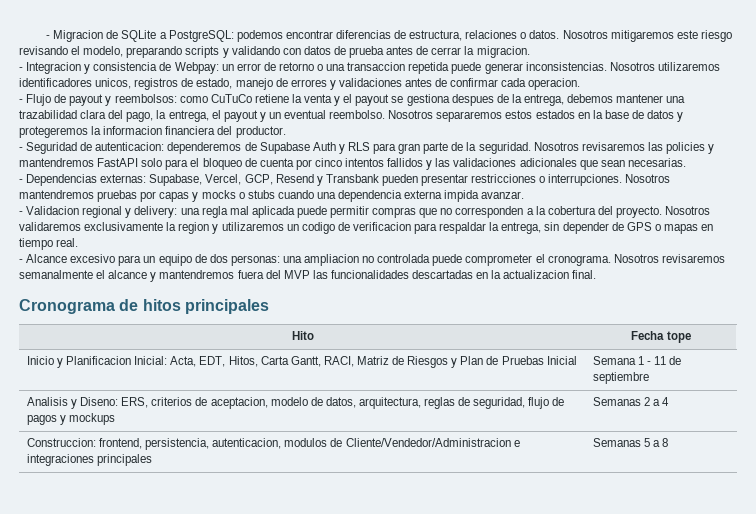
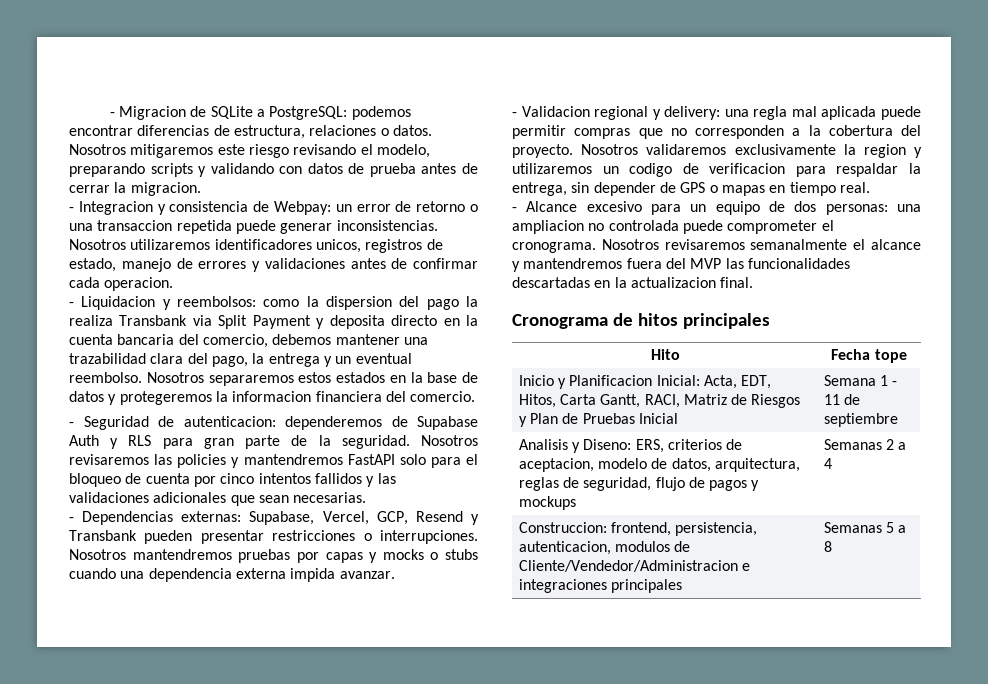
[26,94,564,106] Flujo de payout y reembolsos: como CuTuCo retiene la venta y el payout se gestiona despues de la entrega, -> [81,296,478,310] [69,315,479,329] [69,334,268,348] Liquidacion y reembolsos: como la dispersion del pago la realiza Transbank via Split Payment y deposita directo en la cuenta bancaria del comercio,
[168,110,258,122] entrega, el payout -> [268,353,320,367] entrega
[235,126,286,138] productor. -> [410,391,476,402] comercio.

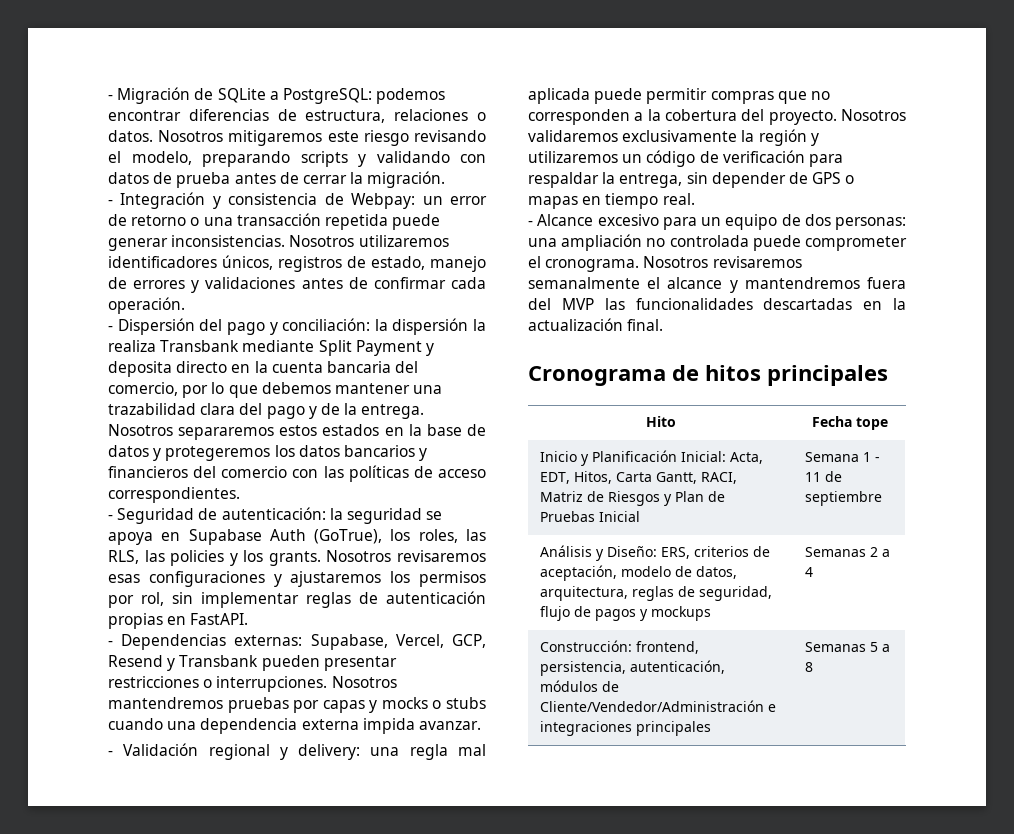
[109,106,187,120] - Migracion -> [108,87,191,104] - Migración
[130,182,201,196] [69,201,153,215] migracion. // - Integracion -> [367,171,446,188] [108,192,206,209] migración. // - Integración
[97,220,173,231] transaccion -> [236,213,321,226] transacción
[315,239,361,253] unicos, -> [222,255,273,270] únicos,
[104,277,174,291] [69,296,459,310] operacion. // - Liquidacion y reembolsos: como la dispersion del pago -> [108,297,185,314] [108,318,469,335] operación. // - Dispersión del pago y conciliación: la dispersión
[192,315,212,326] via -> [242,340,315,352] mediante
(268, 341) none -> [182,382,258,398] por lo que
[211,353,412,367] [69,372,142,383] pago, la entrega y un eventual reembolso. -> [266,403,425,419] pago y de la entrega.
[215,391,476,402] [69,416,478,430] [69,435,478,449] [69,454,478,468] [69,473,396,487] [69,492,367,506] la informacion financiera del comercio. // - Seguridad de autenticacion: dependeremos de Supabase Auth y RLS para gran parte de la seguridad. Nosotros revisaremos las policies y mantendremos FastAPI solo para el bloqueo de cuenta por cinco intentos fallidos y las validaciones adicionales que sean necesarias. -> [274,445,428,461] [108,465,486,482] [108,487,240,503] [108,507,443,524] [108,529,486,545] [108,550,486,566] [108,571,487,587] [108,591,486,608] [108,613,249,629] los datos bancarios y financieros del comercio con las políticas de acceso correspondientes. // - Seguridad de autenticación: la seguridad se apoya en Supabase Auth (GoTrue), los roles, las RLS, las policies y los grants. Nosotros revisaremos esas configuraciones y ajustaremos los permisos por rol, sin implementar reglas de autenticación propias en FastAPI.
[521,106,590,117] Validacion -> [123,743,199,756] Validación
[863,144,906,158] region -> [758,129,807,146] región
[629,163,786,177] codigo de verificacion -> [646,150,805,167] código de verificación
[512,220,584,234] ampliacion -> [561,234,643,251] ampliación
[630,277,716,288] actualizacion -> [528,318,623,331] actualización
[569,375,653,386] Planificacion -> [592,450,678,462] Planificación
[518,439,632,453] Analisis y Diseno: -> [540,545,658,561] Análisis y Diseño:
[518,458,594,472] aceptacion, -> [540,565,618,581] aceptación,
[518,522,607,533] Construccion: -> [540,640,633,652] Construcción:
[518,541,691,555] [518,560,738,572] autenticacion, modulos de Cliente/Vendedor/Administracion -> [630,660,726,674] [540,680,620,692] [540,700,765,712] autenticación, módulos de Cliente/Vendedor/Administración

